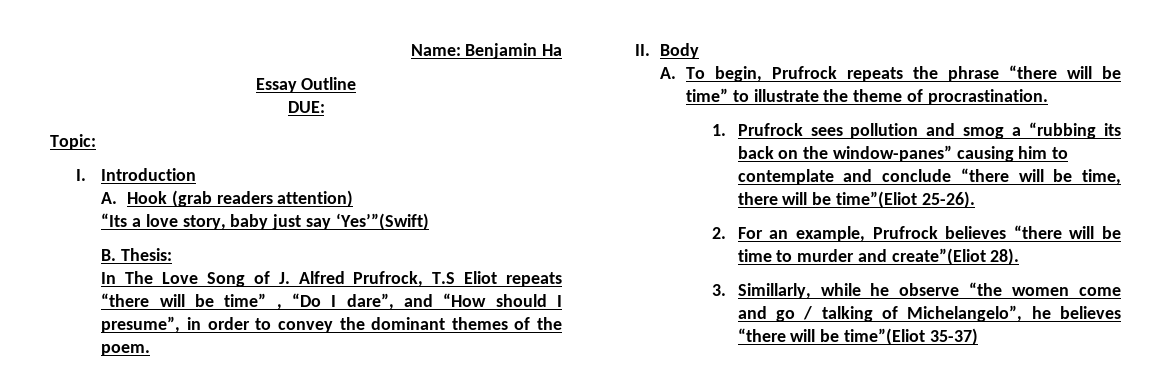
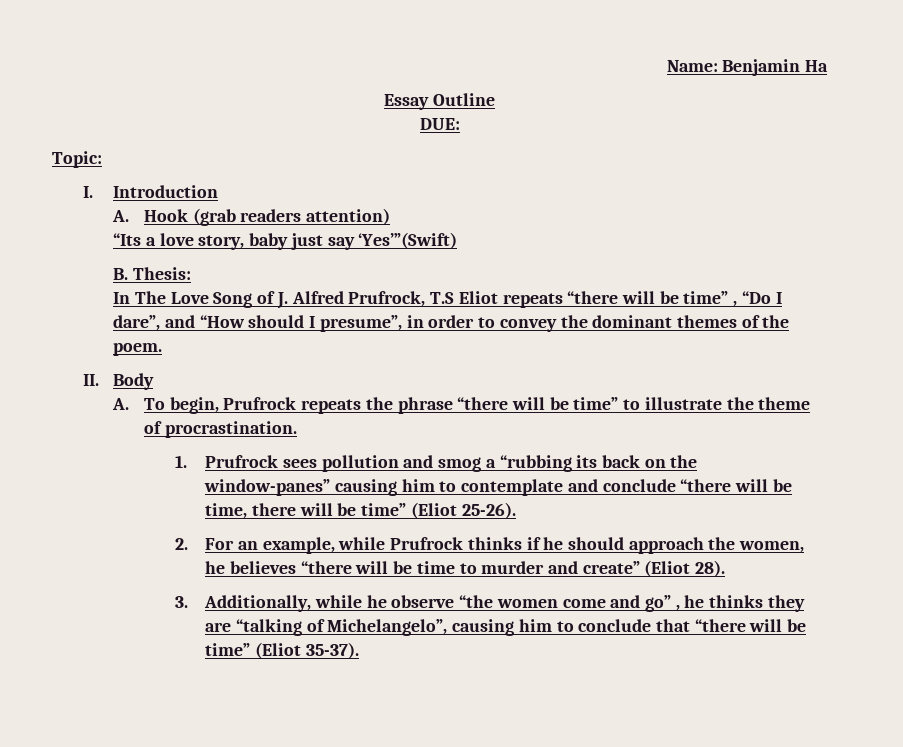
[835,191,917,208] time”(Eliot -> [361,502,457,519] time” (Eliot
[872,226,938,239] Prufrock -> [338,537,805,554] [205,561,226,574] while Prufrock thinks if he should approach the women, he
[891,248,986,265] create”(Eliot -> [582,560,691,577] create” (Eliot
[737,283,811,299] Simillarly, -> [204,595,312,612] Additionally,
[775,305,1121,322] [737,328,978,345] go / talking of Michelangelo”, he believes “there will be time”(Eliot 35-37) -> [645,595,805,612] [205,619,807,636] [205,642,359,659] go” , he thinks they are “talking of Michelangelo”, causing him to conclude that “there will be time” (Eliot 35-37).

